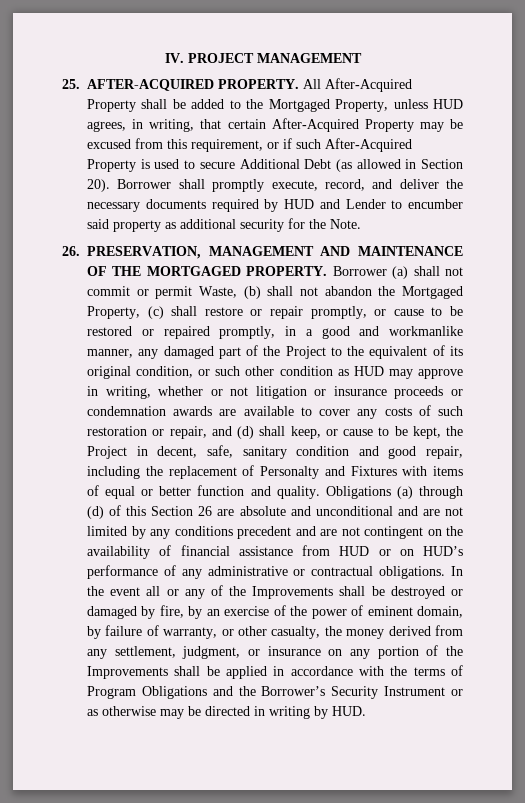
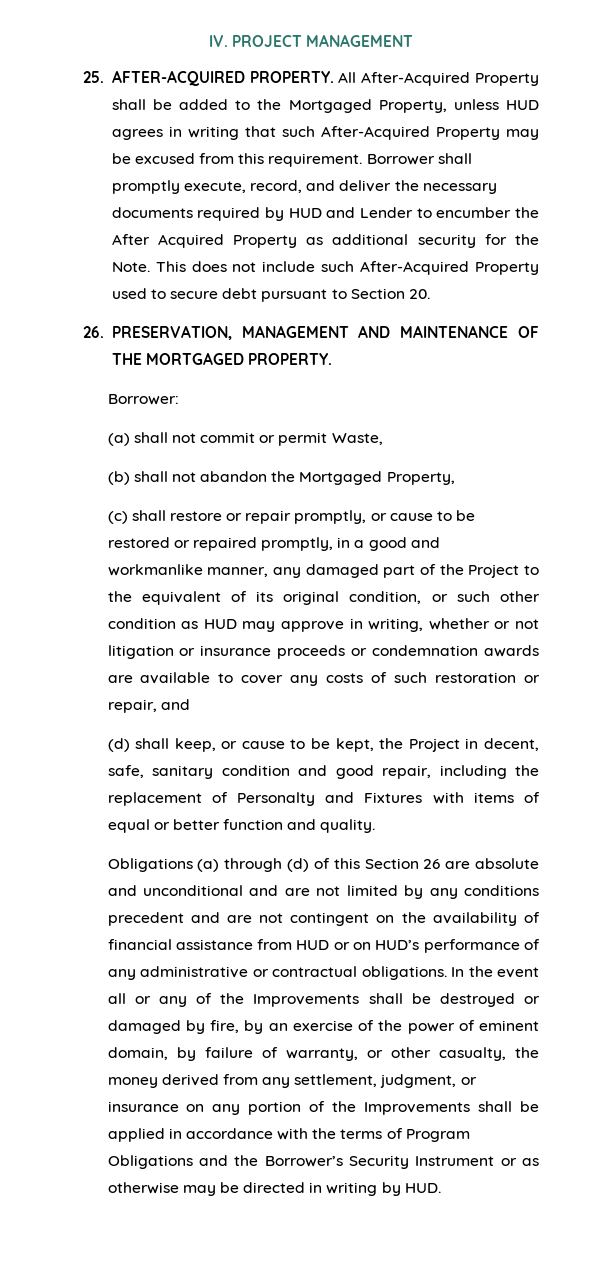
[87,119,266,132] agrees, in writing, that certain -> [111,126,315,140] agrees in writing that such
[191,138,412,152] [87,159,463,172] [87,179,110,192] requirement, or if such After-Acquired Property is used to secure Additional Debt (as allowed in Section 20). -> [268,153,363,167] requirement.
[87,219,161,232] said property -> [515,207,539,218] [111,234,298,248] the After Acquired Property
(361, 224) none -> [155,261,539,275] [111,288,431,302] This does not include such After-Acquired Property used to secure debt pursuant to Section 20.
[332,266,387,276] Borrower -> [107,394,179,405] // Borrower: //
(237, 292) none -> (383, 439) //
(140, 312) none -> (455, 478) //
(232, 431) none -> (190, 704) //
(320, 492) none -> (376, 826) //

